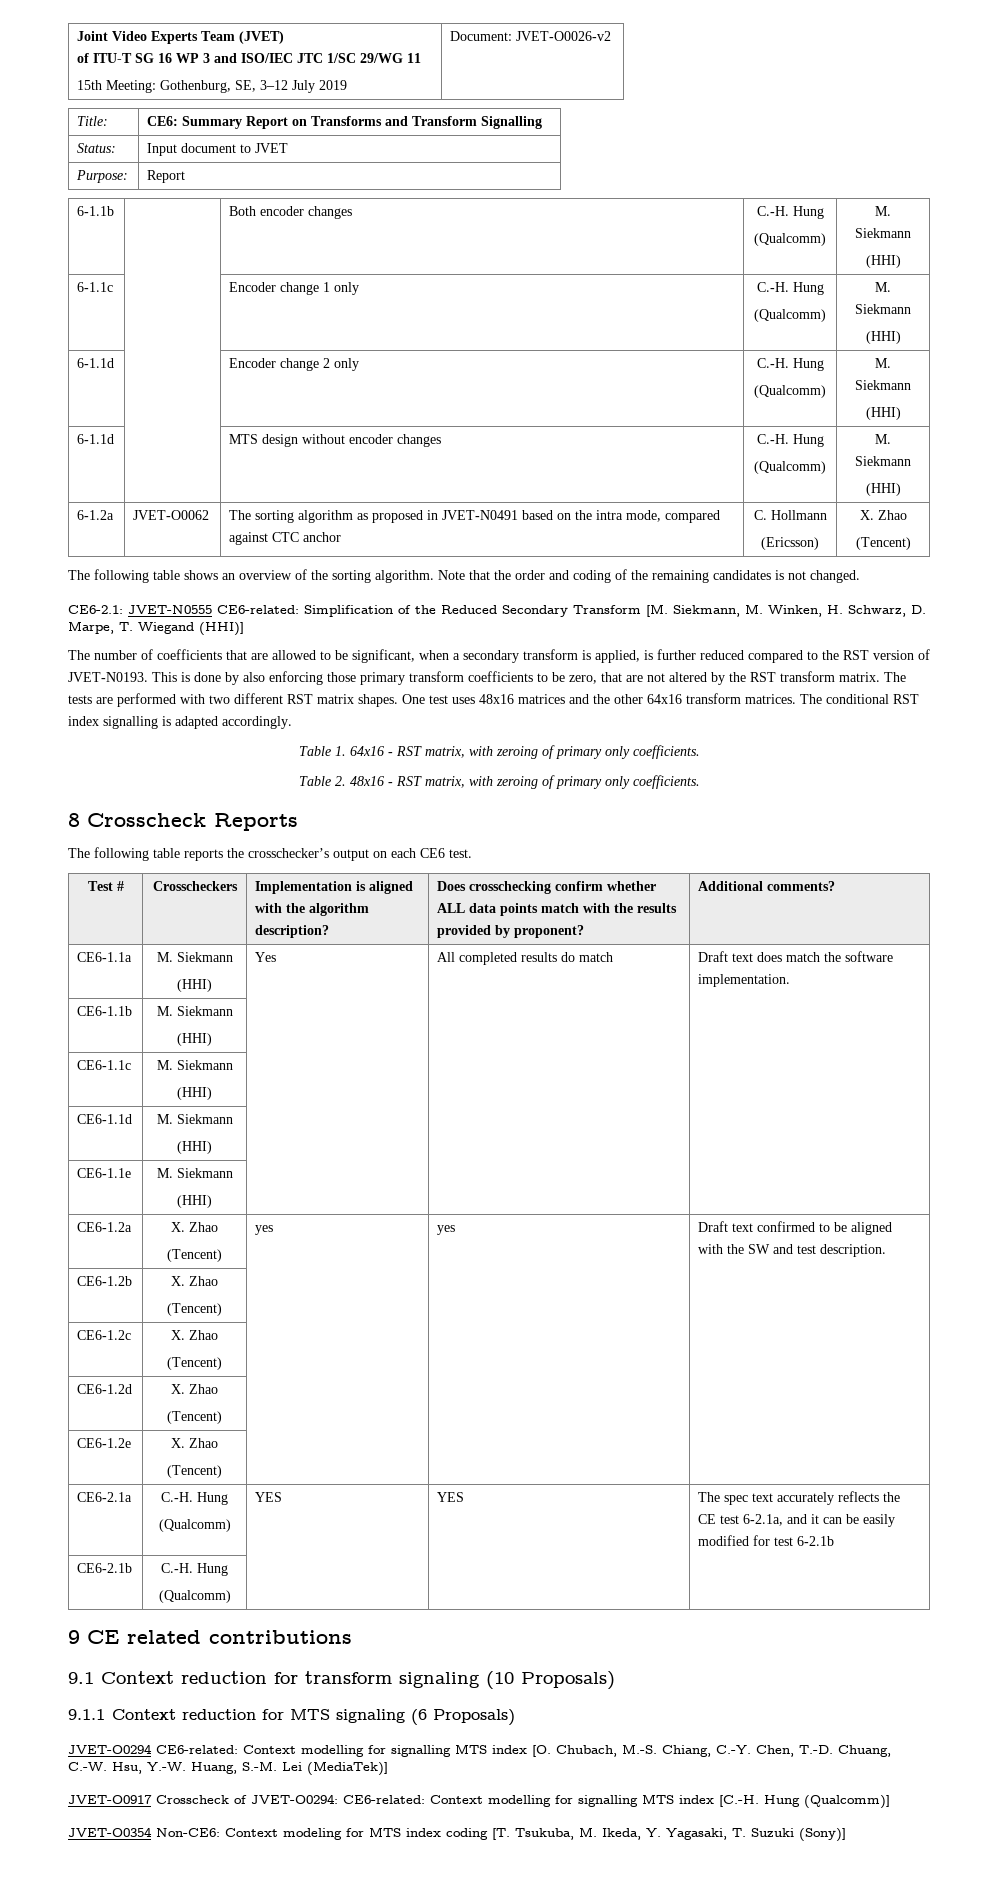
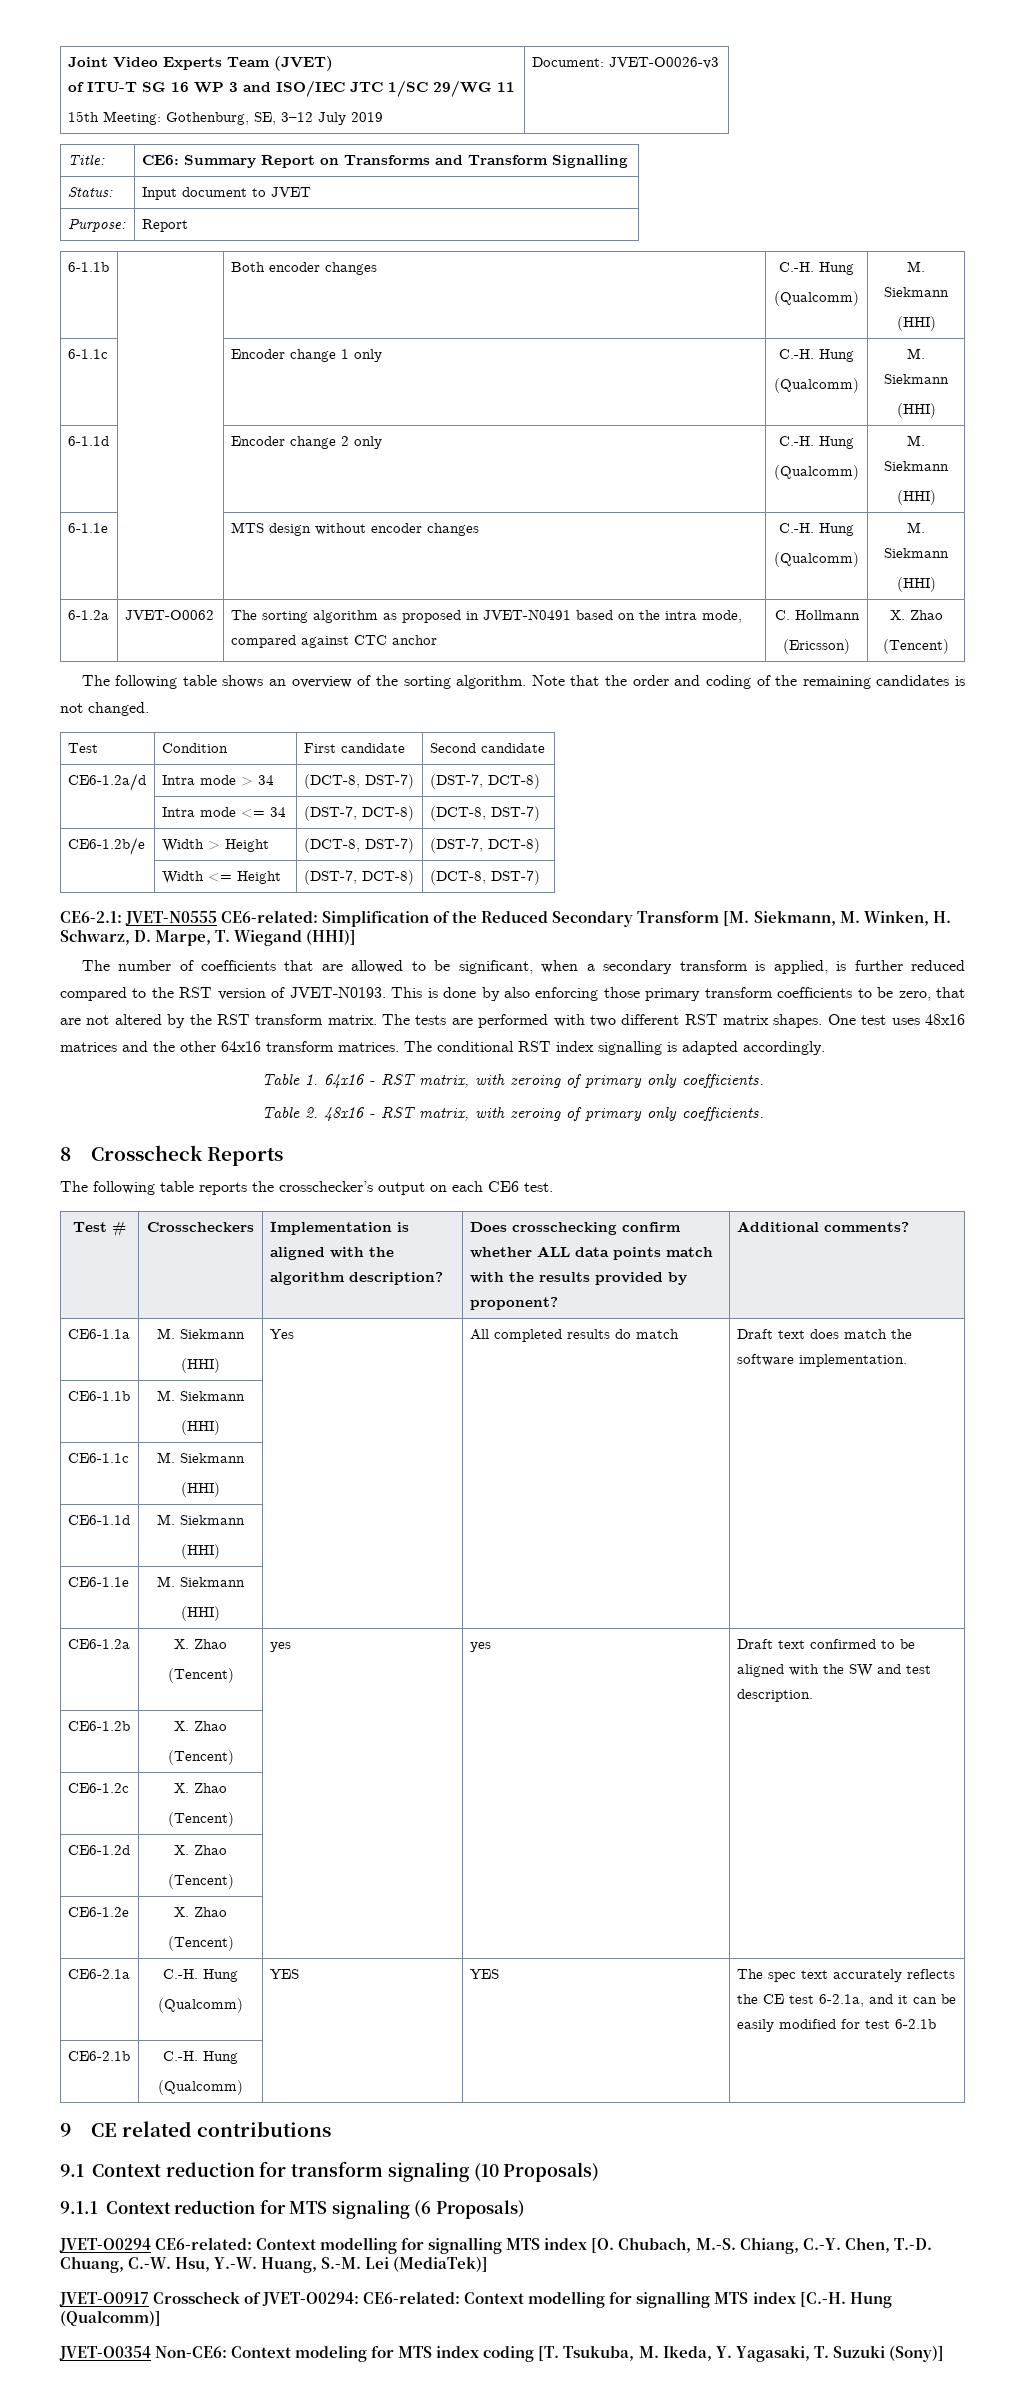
[516,31,612,41] JVET-O0026-v2 -> [608,57,719,69] JVET-O0026-v3
[77,434,115,444] 6-1.1d -> [67,523,108,533] 6-1.1e
(860, 576) none -> [67,743,98,753] [161,743,228,753] [303,743,405,753] [429,743,545,753] [67,773,146,791] [161,775,274,786] [303,774,414,789] [429,774,540,789] [161,807,286,818] [303,806,414,821] [429,806,540,821] [67,837,145,855] [161,839,269,852] [303,838,414,853] [429,838,540,853] [161,871,281,884] [303,870,414,885] [429,870,540,885] // Test | Condition | First candidate | Second candidate // CE6-1.2a/d | Intra mode > 34 | (DCT-8, DST-7) | (DST-7, DCT-8) // | Intra mode <= 34 | (DST-7, DCT-8) | (DCT-8, DST-7) // CE6-1.2b/e | Width > Height | (DCT-8, DST-7) | (DST-7, DCT-8) // | Width <= Height | (DST-7, DCT-8) | (DCT-8, DST-7)

